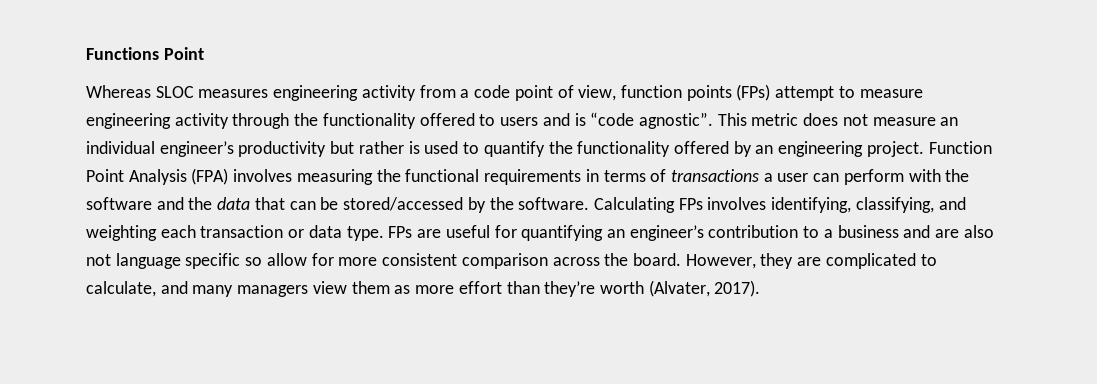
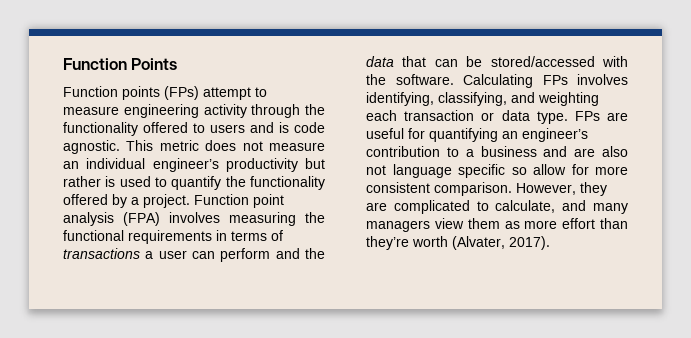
[86,47,204,60] [86,85,682,101] Functions Point // Whereas SLOC measures engineering activity from a code point of view, function -> [63,58,178,70] [63,86,118,97] Function Points // Function
[590,112,713,129] “code agnostic”. -> [294,122,325,133] [63,140,120,154] code agnostic.
[755,141,992,157] [86,169,187,185] an engineering project. Function Point Analysis -> [131,194,284,208] [63,212,114,226] a project. Function point analysis
[908,169,970,182] [86,197,152,210] with the software -> (271, 255) none
[467,197,486,213] by -> [602,56,628,67] with
[461,253,681,269] comparison across the board. -> [434,182,512,196] comparison.

